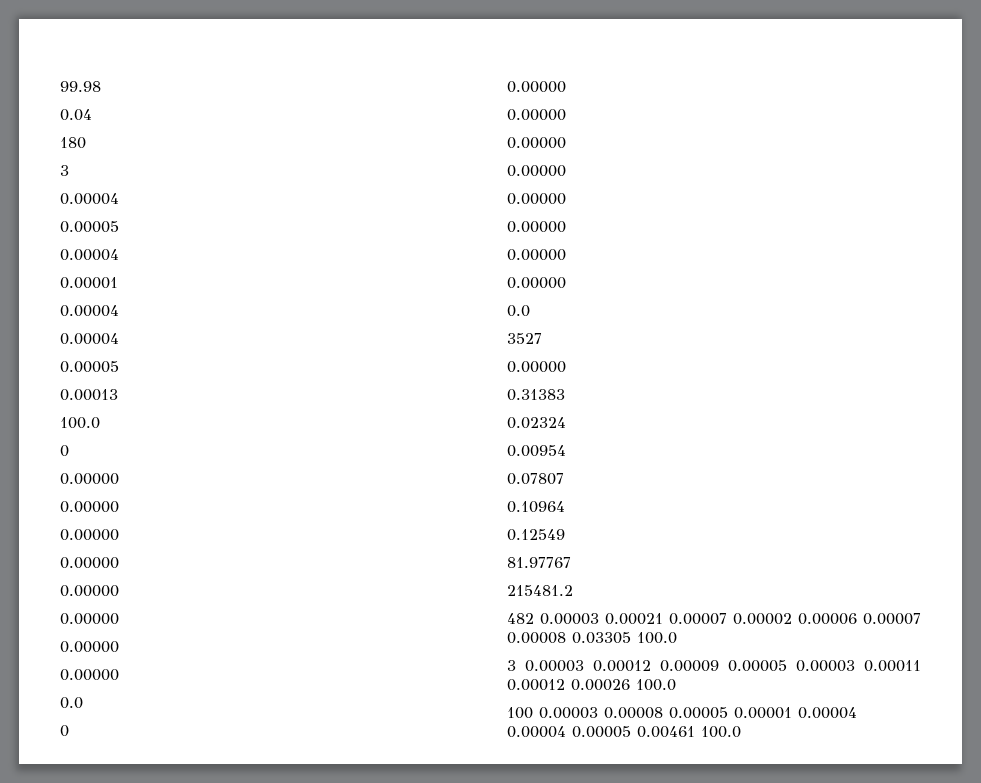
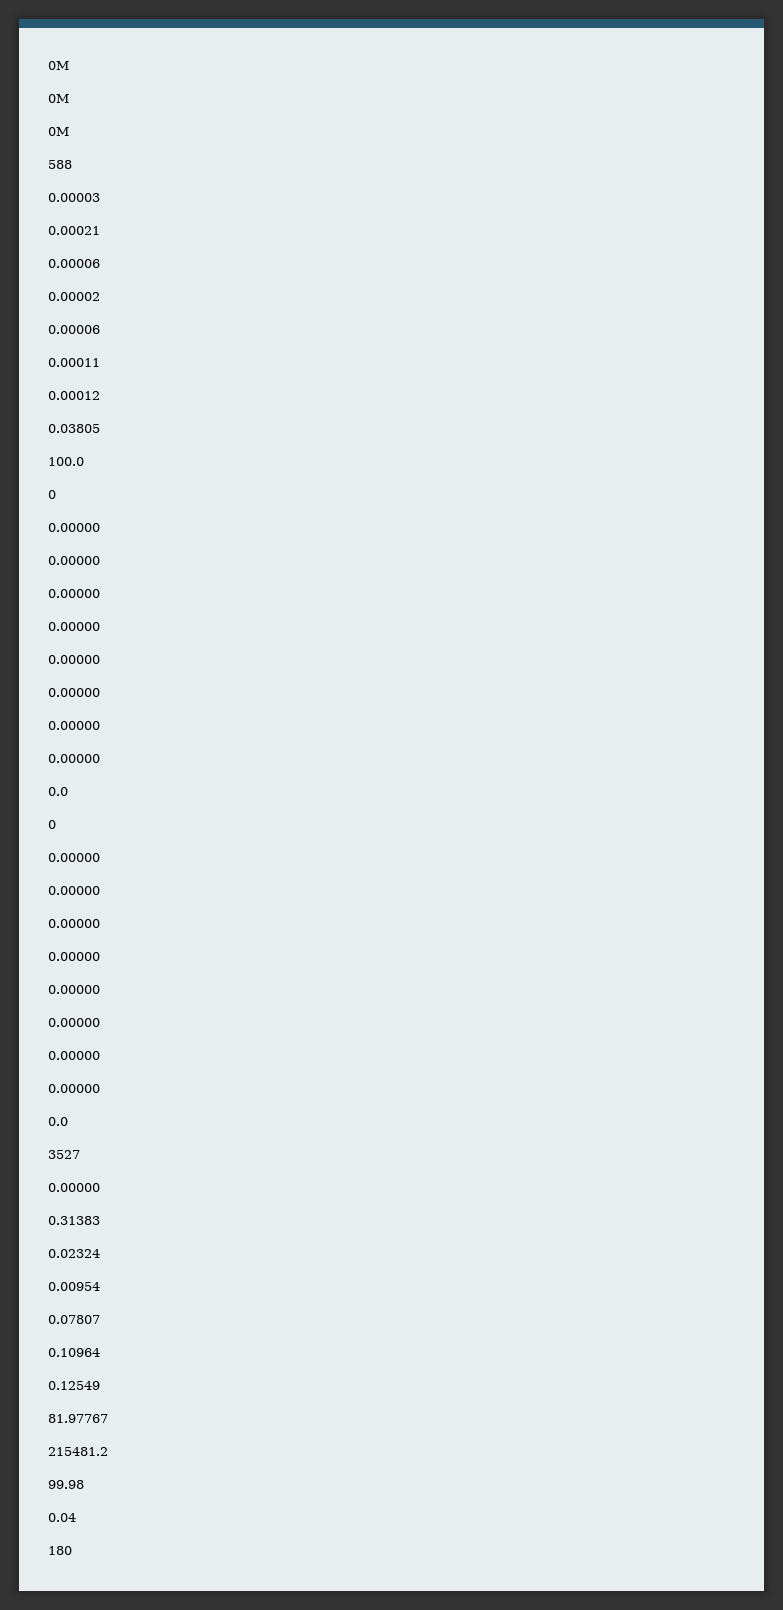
[60,81,101,92] [60,109,92,121] [60,137,86,149] [60,165,69,176] [60,193,119,205] [60,221,119,233] [60,249,119,261] [60,277,118,289] [60,305,119,317] [60,333,119,345] [60,361,119,373] [60,389,118,401] 99.98 // 0.04 // 180 // 3 // 0.00004 // 0.00005 // 0.00004 // 0.00001 // 0.00004 // 0.00004 // 0.00005 // 0.00013 -> [48,61,69,70] [48,94,69,103] [48,127,69,136] [48,160,72,169] [48,193,100,202] [48,226,100,235] [48,259,100,268] [48,292,100,301] [48,325,100,334] [48,358,100,367] [48,391,100,400] [48,424,100,433] 0M // 0M // 0M // 588 // 0.00003 // 0.00021 // 0.00006 // 0.00002 // 0.00006 // 0.00011 // 0.00012 // 0.03805
[507,613,921,625] [507,632,677,644] [507,660,921,672] [507,679,676,691] [507,707,857,719] [507,726,741,738] 482 0.00003 0.00021 0.00007 0.00002 0.00006 0.00007 0.00008 0.03305 100.0 // 3 0.00003 0.00012 0.00009 0.00005 0.00003 0.00011 0.00012 0.00026 100.0 // 100 0.00003 0.00008 0.00005 0.00001 0.00004 0.00004 0.00005 0.00461 100.0 -> [48,1480,84,1489] [48,1513,76,1522] [48,1546,72,1555] 99.98 // 0.04 // 180

